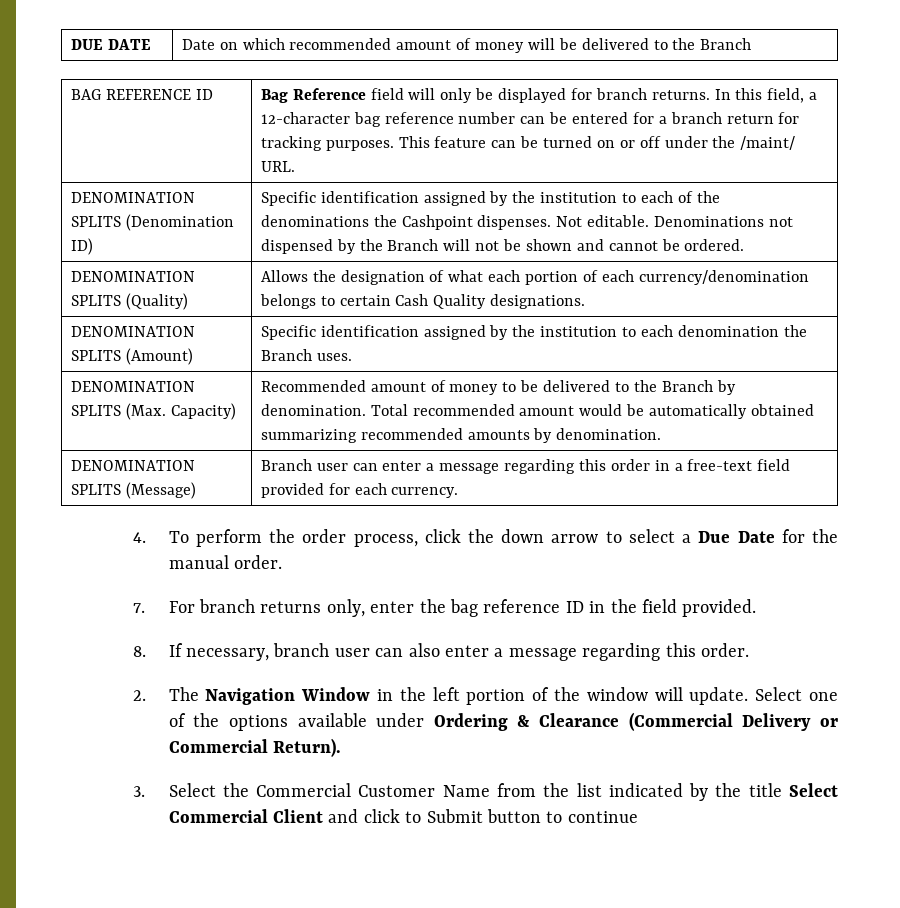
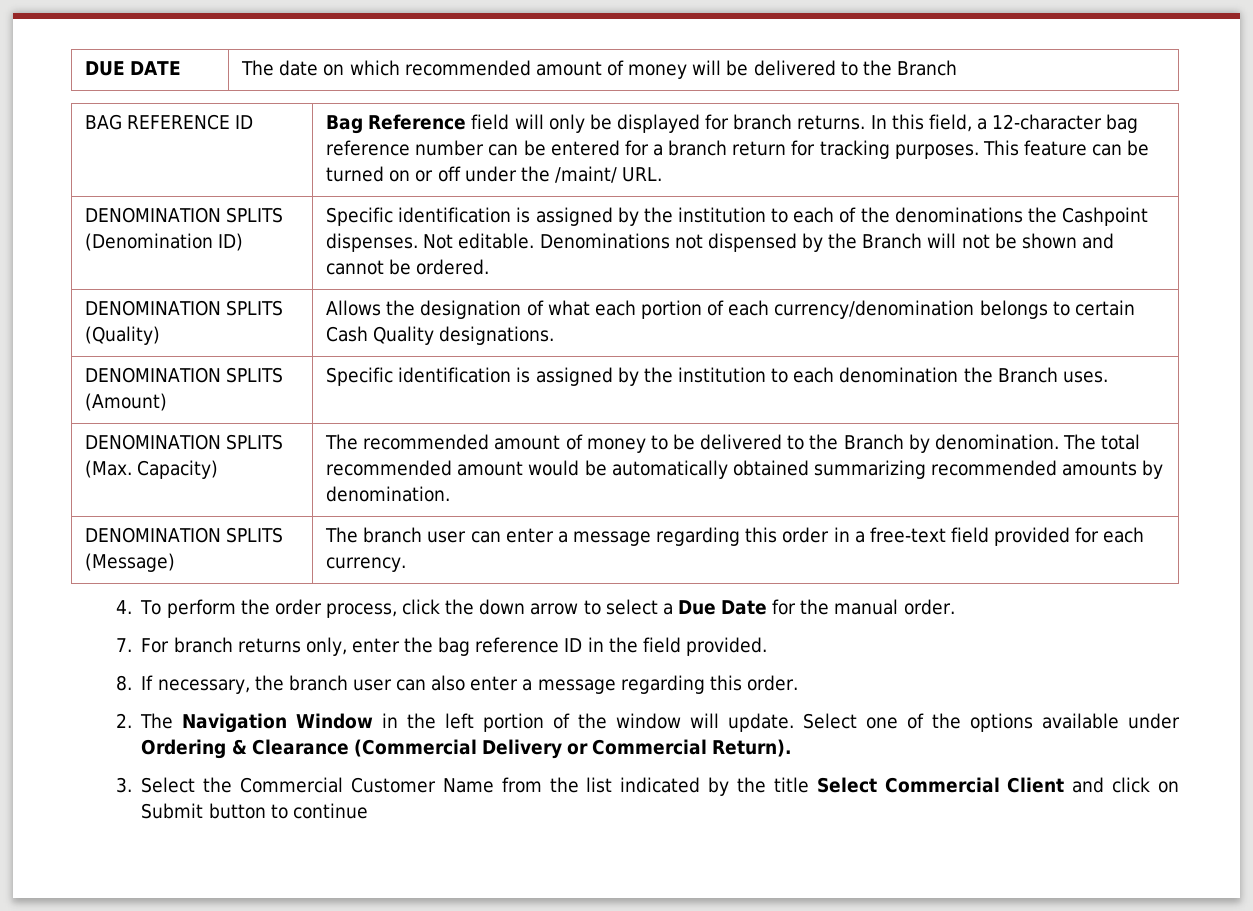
[181,39,215,50] Date -> [241,60,319,76] The date
(419, 197) none -> [516,207,531,223] is
(419, 331) none -> [516,367,531,383] is
[260,380,366,392] Recommended -> [325,434,490,450] The recommended
[370,404,408,416] Total -> [1062,434,1141,450] The total
[260,459,312,471] Branch -> [325,527,423,543] The branch
(270, 654) none -> [254,675,284,691] the
[405,811,422,823] to -> [1158,781,1179,793] on

